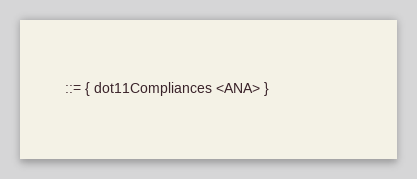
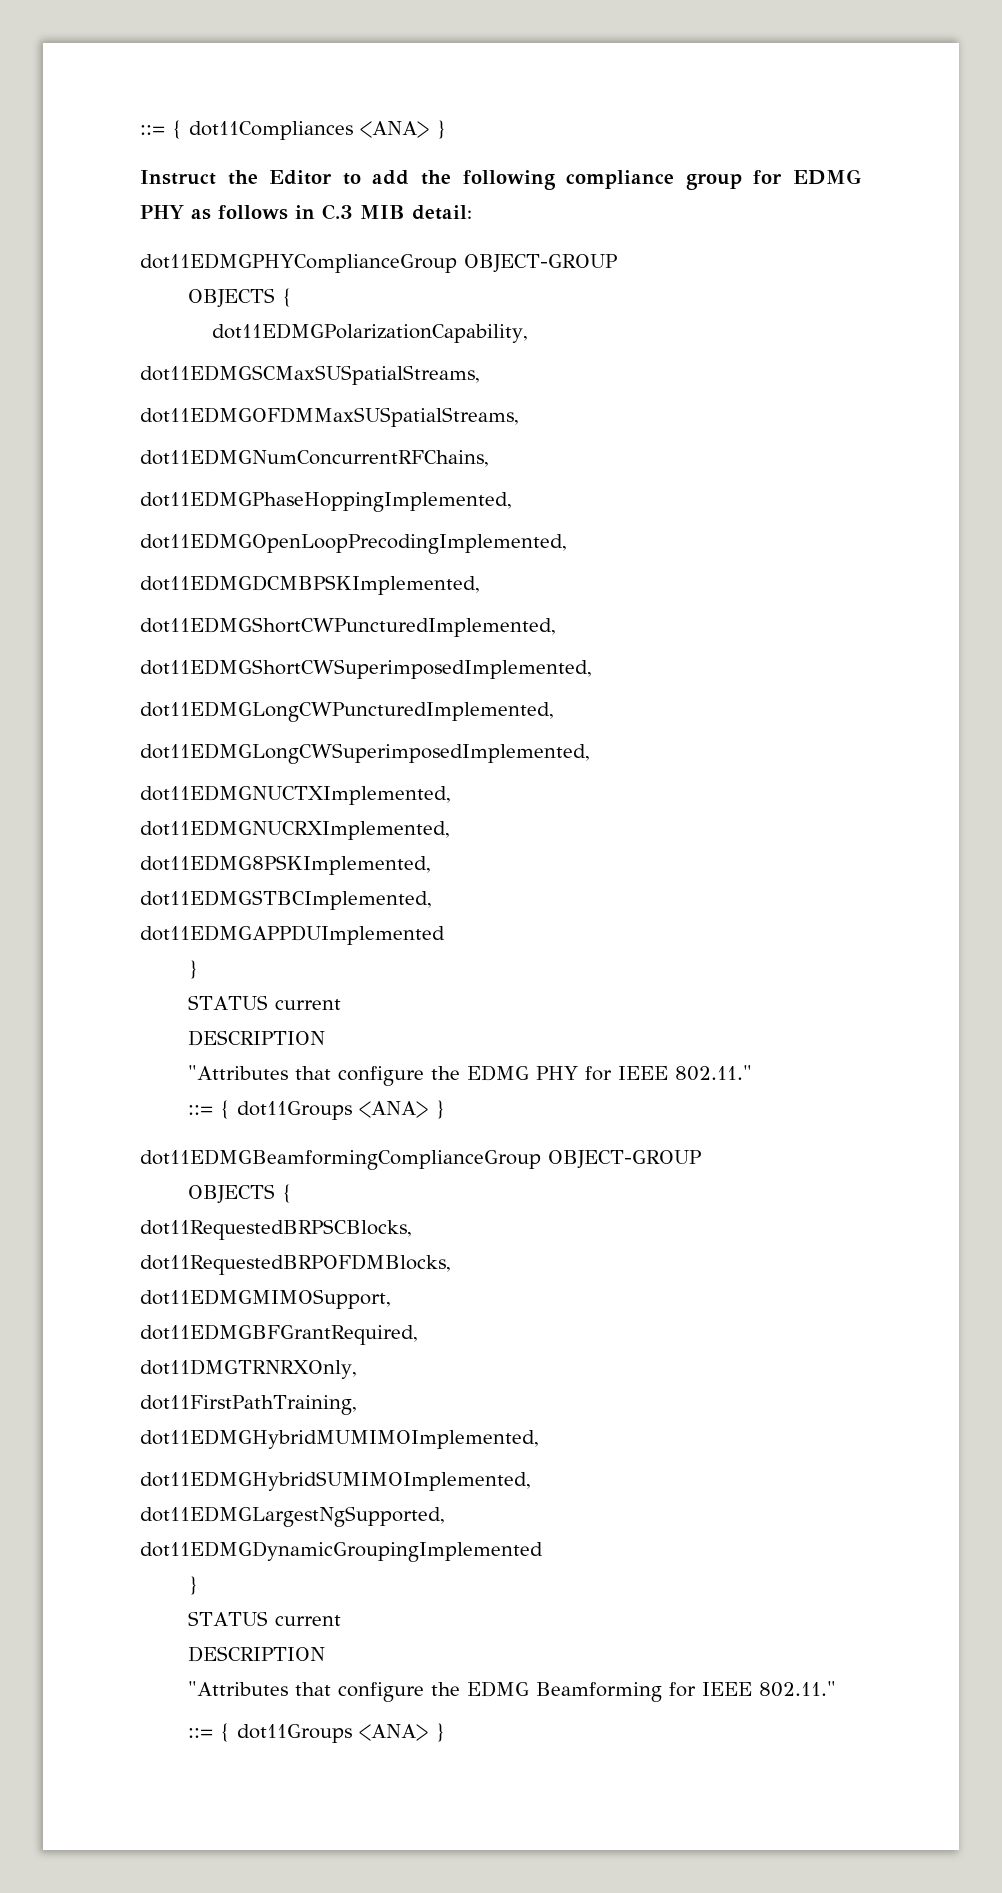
(269, 89) none -> [140,169,863,190] [140,204,472,220] [140,253,617,273] [188,288,293,308] [212,323,529,343] [140,365,480,385] [140,407,519,427] [140,449,489,467] [140,491,512,512] [140,533,567,554] [140,575,480,595] [140,617,556,637] [140,659,592,679] [140,701,554,722] [140,743,590,764] [140,785,451,805] [140,820,450,840] [140,855,431,875] [140,890,432,910] [140,925,445,945] [188,960,199,979] [188,995,342,1010] [188,1030,326,1046] [188,1065,753,1086] [188,1100,446,1120] [140,1149,701,1170] [188,1184,293,1204] [140,1219,412,1240] [140,1254,451,1275] [140,1289,391,1309] [140,1324,418,1345] [140,1359,357,1379] [140,1395,357,1415] [140,1429,539,1449] [140,1471,531,1491] [140,1506,445,1527] [140,1541,543,1562] [188,1576,199,1595] [188,1611,342,1626] [188,1646,326,1662] [188,1681,837,1702] [188,1723,446,1743] // Instruct the Editor to add the following compliance group for EDMG PHY as follows in C.3 MIB detail: // dot11EDMGPHYComplianceGroup OBJECT-GROUP // OBJECTS { // dot11EDMGPolarizationCapability, // dot11EDMGSCMaxSUSpatialStreams, // dot11EDMGOFDMMaxSUSpatialStreams, // dot11EDMGNumConcurrentRFChains, // dot11EDMGPhaseHoppingImplemented, // dot11EDMGOpenLoopPrecodingImplemented, // dot11EDMGDCMBPSKImplemented, // dot11EDMGShortCWPuncturedImplemented, // dot11EDMGShortCWSuperimposedImplemented, // dot11EDMGLongCWPuncturedImplemented, // dot11EDMGLongCWSuperimposedImplemented, // dot11EDMGNUCTXImplemented, // dot11EDMGNUCRXImplemented, // dot11EDMG8PSKImplemented, // dot11EDMGSTBCImplemented, // dot11EDMGAPPDUImplemented // } // STATUS current // DESCRIPTION // "Attributes that configure the EDMG PHY for IEEE 802.11." // ::= { dot11Groups <ANA> } // dot11EDMGBeamformingComplianceGroup OBJECT-GROUP // OBJECTS { // dot11RequestedBRPSCBlocks, // dot11RequestedBRPOFDMBlocks, // dot11EDMGMIMOSupport, // dot11EDMGBFGrantRequired, // dot11DMGTRNRXOnly, // dot11FirstPathTraining, // dot11EDMGHybridMUMIMOImplemented, // dot11EDMGHybridSUMIMOImplemented, // dot11EDMGLargestNgSupported, // dot11EDMGDynamicGroupingImplemented // } // STATUS current // DESCRIPTION // "Attributes that configure the EDMG Beamforming for IEEE 802.11." // ::= { dot11Groups <ANA> }

